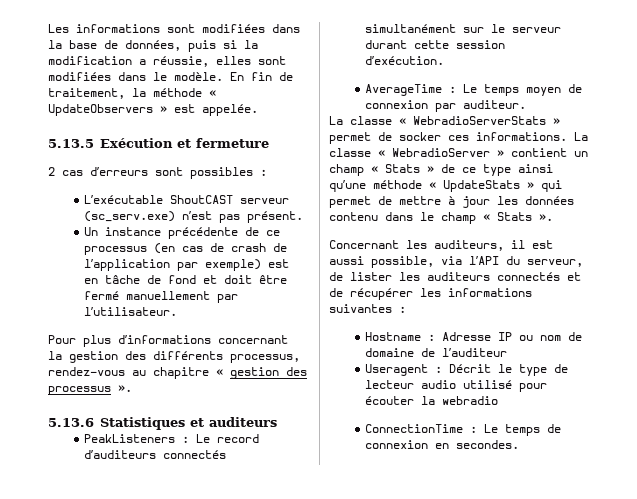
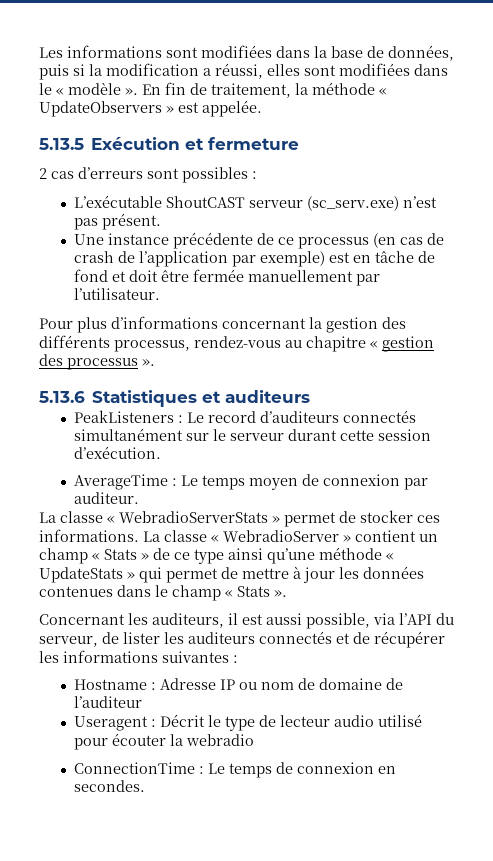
[153,56,209,67] réussie, -> [215,63,263,79] réussi,
[174,72,223,81] modèle. -> [56,82,138,95] « modèle ».
[84,227,99,236] Un -> [73,234,104,245] Une
[84,291,120,300] fermé -> [192,269,244,282] fermée
[399,132,441,141] socker -> [360,510,413,523] stocker
[329,212,378,221] contenu -> [39,586,113,597] contenues

